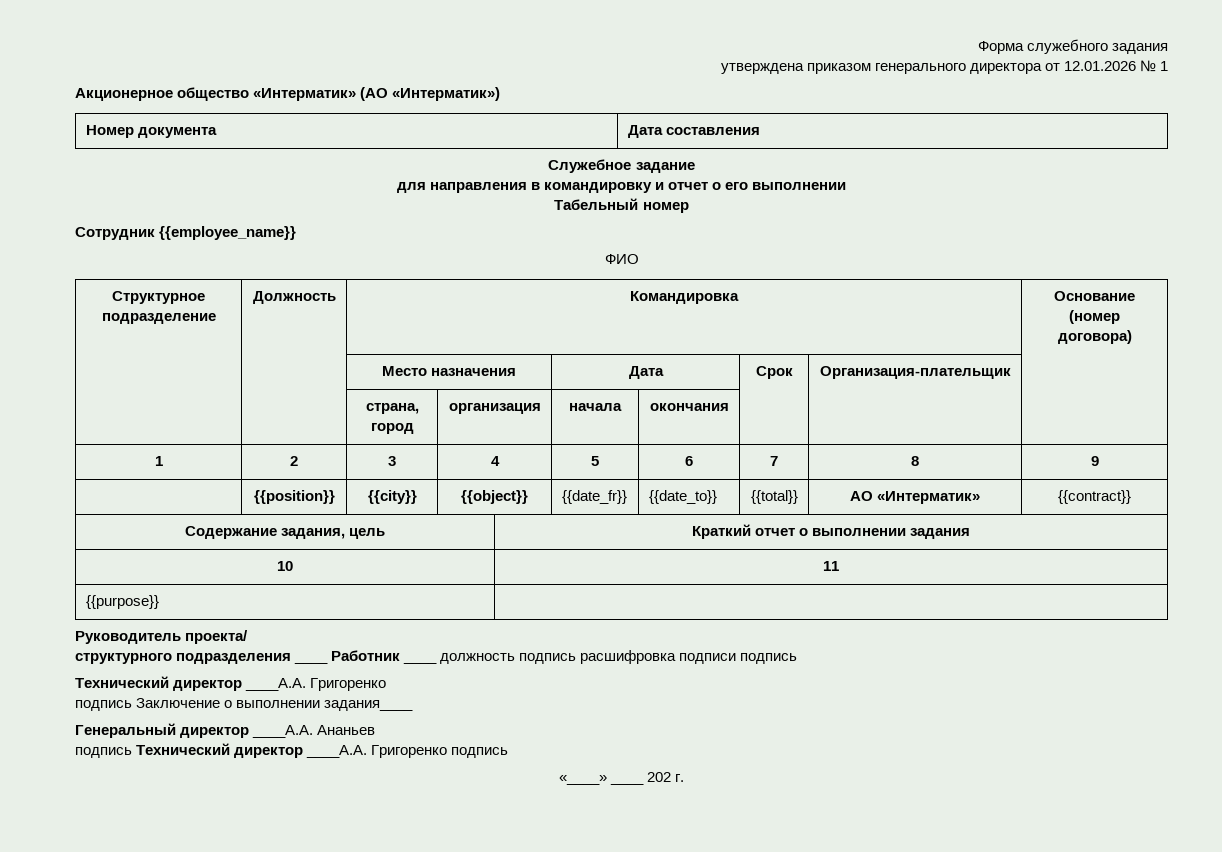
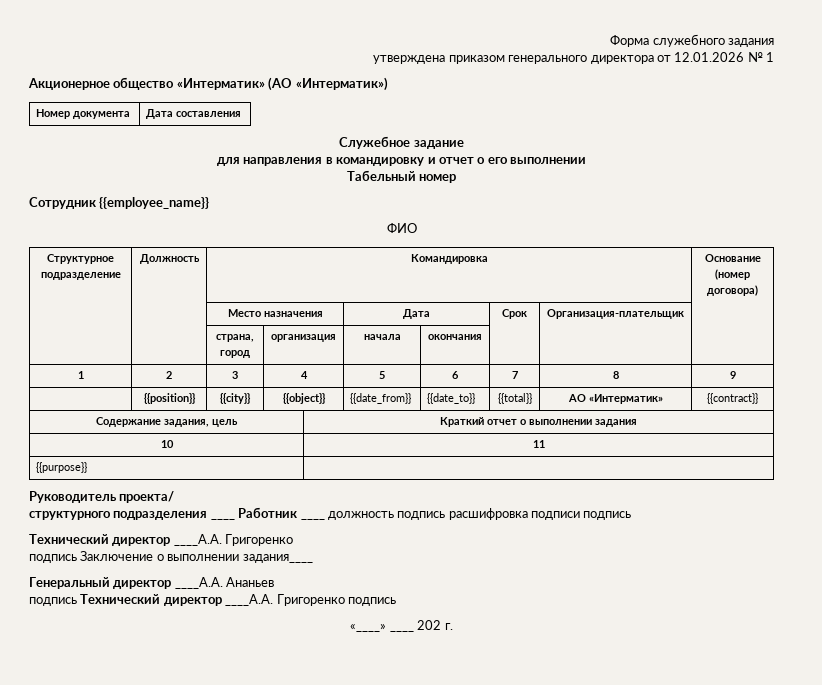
[561,490,627,504] {{date_fr}} -> [350,393,412,404] {{date_from}}

